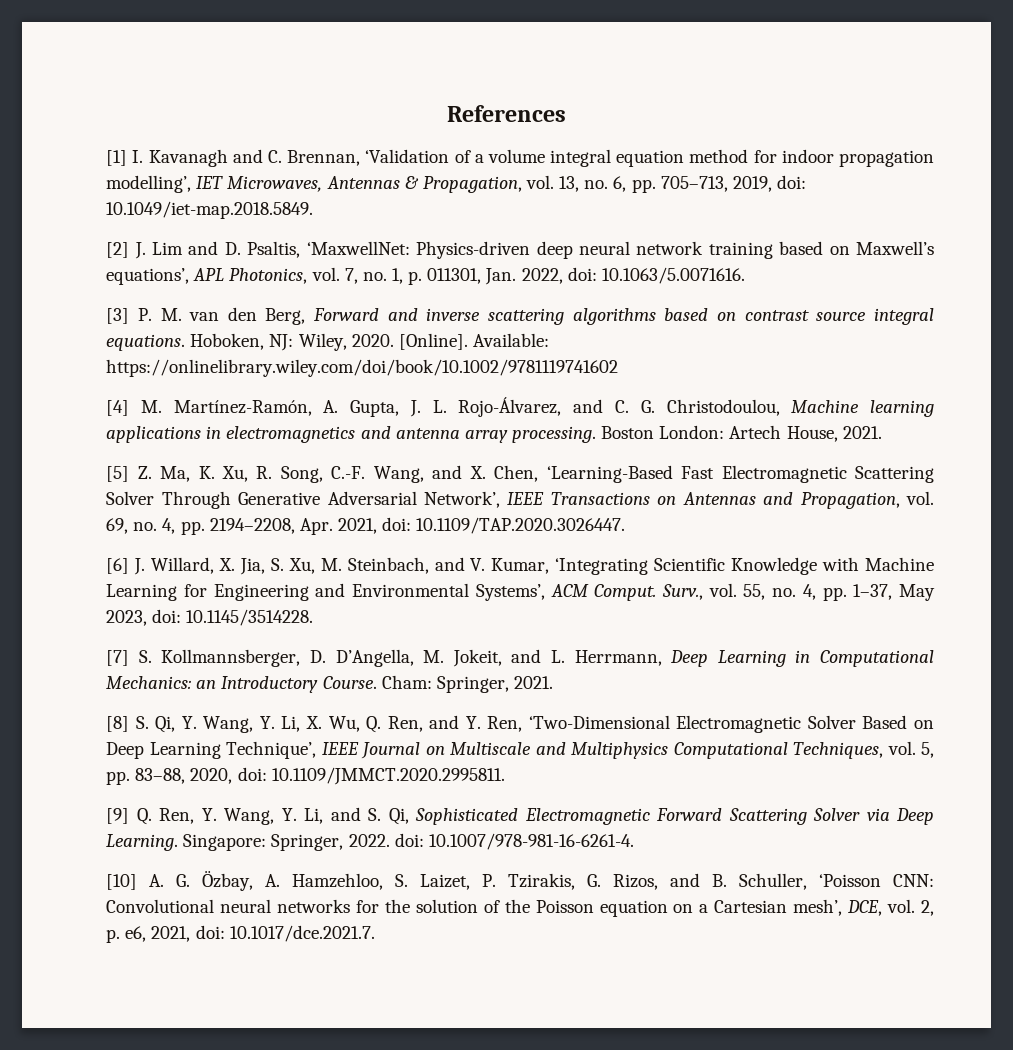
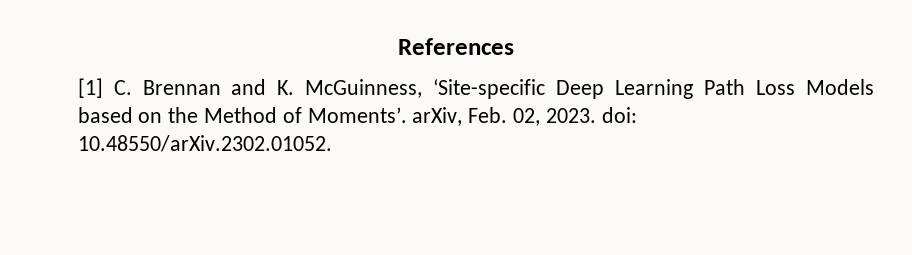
[132,149,934,167] [106,175,806,193] [106,201,314,219] [106,241,934,259] [106,267,745,285] [106,307,934,325] [106,333,549,351] [106,359,619,377] [106,397,935,417] [106,425,882,443] [106,465,934,483] [106,491,934,509] [106,517,626,535] [106,557,934,575] [106,583,936,601] [106,609,314,626] [106,649,935,667] [106,675,553,693] [106,715,935,733] [106,741,935,759] [106,767,505,785] [106,807,934,825] [106,833,634,851] [106,871,934,891] [106,899,934,917] [106,925,375,943] I. Kavanagh and C. Brennan, ‘Validation of a volume integral equation method for indoor propagation modelling’, IET Microwaves, Antennas & Propagation, vol. 13, no. 6, pp. 705–713, 2019, doi: 10.1049/iet-map.2018.5849. // [2] J. Lim and D. Psaltis, ‘MaxwellNet: Physics-driven deep neural network training based on Maxwell’s equations’, APL Photonics, vol. 7, no. 1, p. 011301, Jan. 2022, doi: 10.1063/5.0071616. // [3] P. M. van den Berg, Forward and inverse scattering algorithms based on contrast source integral equations. Hoboken, NJ: Wiley, 2020. [Online]. Available: https://onlinelibrary.wiley.com/doi/book/10.1002/9781119741602 // [4] M. Martínez-Ramón, A. Gupta, J. L. Rojo-Álvarez, and C. G. Christodoulou, Machine learning applications in electromagnetics and antenna array processing. Boston London: Artech House, 2021. // [5] Z. Ma, K. Xu, R. Song, C.-F. Wang, and X. Chen, ‘Learning-Based Fast Electromagnetic Scattering Solver Through Generative Adversarial Network’, IEEE Transactions on Antennas and Propagation, vol. 69, no. 4, pp. 2194–2208, Apr. 2021, doi: 10.1109/TAP.2020.3026447. // [6] J. Willard, X. Jia, S. Xu, M. Steinbach, and V. Kumar, ‘Integrating Scientific Knowledge with Machine Learning for Engineering and Environmental Systems’, ACM Comput. Surv., vol. 55, no. 4, pp. 1–37, May 2023, doi: 10.1145/3514228. // [7] S. Kollmannsberger, D. D’Angella, M. Jokeit, and L. Herrmann, Deep Learning in Computational Mechanics: an Introductory Course. Cham: Springer, 2021. // [8] S. Qi, Y. Wang, Y. Li, X. Wu, Q. Ren, and Y. Ren, ‘Two-Dimensional Electromagnetic Solver Based on Deep Learning Technique’, IEEE Journal on Multiscale and Multiphysics Computational Techniques, vol. 5, pp. 83–88, 2020, doi: 10.1109/JMMCT.2020.2995811. // [9] Q. Ren, Y. Wang, Y. Li, and S. Qi, Sophisticated Electromagnetic Forward Scattering Solver via Deep Learning. Singapore: Springer, 2022. doi: 10.1007/978-981-16-6261-4. // [10] A. G. Özbay, A. Hamzehloo, S. Laizet, P. Tzirakis, G. Rizos, and B. Schuller, ‘Poisson CNN: Convolutional neural networks for the solution of the Poisson equation on a Cartesian mesh’, DCE, vol. 2, p. e6, 2021, doi: 10.1017/dce.2021.7. -> [113,79,874,99] [77,107,637,126] [77,135,332,152] C. Brennan and K. McGuinness, ‘Site-specific Deep Learning Path Loss Models based on the Method of Moments’. arXiv, Feb. 02, 2023. doi: 10.48550/arXiv.2302.01052.

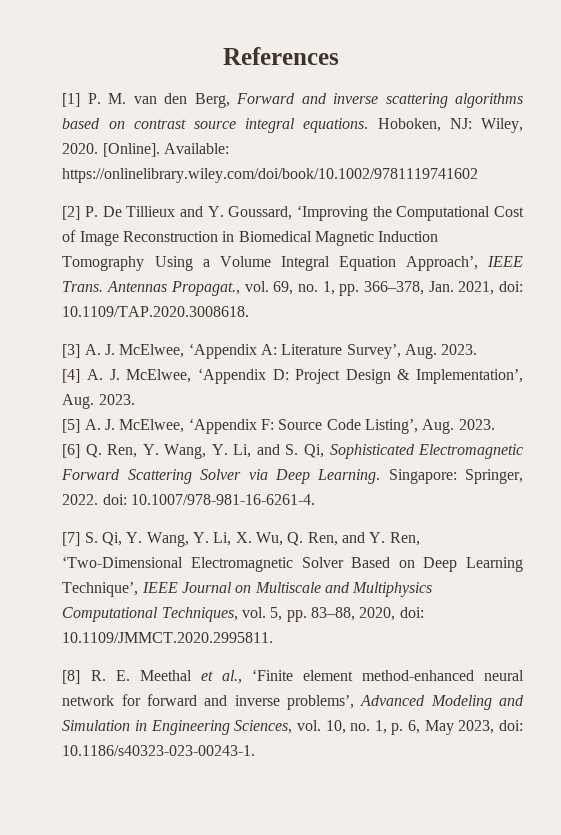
[113,79,874,99] [77,107,637,126] [77,135,332,152] C. Brennan and K. McGuinness, ‘Site-specific Deep Learning Path Loss Models based on the Method of Moments’. arXiv, Feb. 02, 2023. doi: 10.48550/arXiv.2302.01052. -> [87,93,523,108] [62,118,524,133] [62,143,230,157] [62,168,479,183] [62,205,524,221] [62,230,439,246] [62,256,523,271] [62,281,523,296] [62,306,250,317] [62,343,478,359] [62,368,523,384] [62,394,135,409] [62,418,495,434] [62,444,523,459] [61,469,523,484] [62,494,316,505] [62,532,420,547] [62,556,523,572] [62,582,433,597] [62,607,424,622] [62,632,274,643] [62,669,524,684] [62,694,525,710] [62,720,523,735] [62,745,256,756] P. M. van den Berg, Forward and inverse scattering algorithms based on contrast source integral equations. Hoboken, NJ: Wiley, 2020. [Online]. Available: https://onlinelibrary.wiley.com/doi/book/10.1002/9781119741602 // [2] P. De Tillieux and Y. Goussard, ‘Improving the Computational Cost of Image Reconstruction in Biomedical Magnetic Induction Tomography Using a Volume Integral Equation Approach’, IEEE Trans. Antennas Propagat., vol. 69, no. 1, pp. 366–378, Jan. 2021, doi: 10.1109/TAP.2020.3008618. // [3] A. J. McElwee, ‘Appendix A: Literature Survey’, Aug. 2023. // [4] A. J. McElwee, ‘Appendix D: Project Design & Implementation’, Aug. 2023. // [5] A. J. McElwee, ‘Appendix F: Source Code Listing’, Aug. 2023. // [6] Q. Ren, Y. Wang, Y. Li, and S. Qi, Sophisticated Electromagnetic Forward Scattering Solver via Deep Learning. Singapore: Springer, 2022. doi: 10.1007/978-981-16-6261-4. // [7] S. Qi, Y. Wang, Y. Li, X. Wu, Q. Ren, and Y. Ren, ‘Two-Dimensional Electromagnetic Solver Based on Deep Learning Technique’, IEEE Journal on Multiscale and Multiphysics Computational Techniques, vol. 5, pp. 83–88, 2020, doi: 10.1109/JMMCT.2020.2995811. // [8] R. E. Meethal et al., ‘Finite element method-enhanced neural network for forward and inverse problems’, Advanced Modeling and Simulation in Engineering Sciences, vol. 10, no. 1, p. 6, May 2023, doi: 10.1186/s40323-023-00243-1.

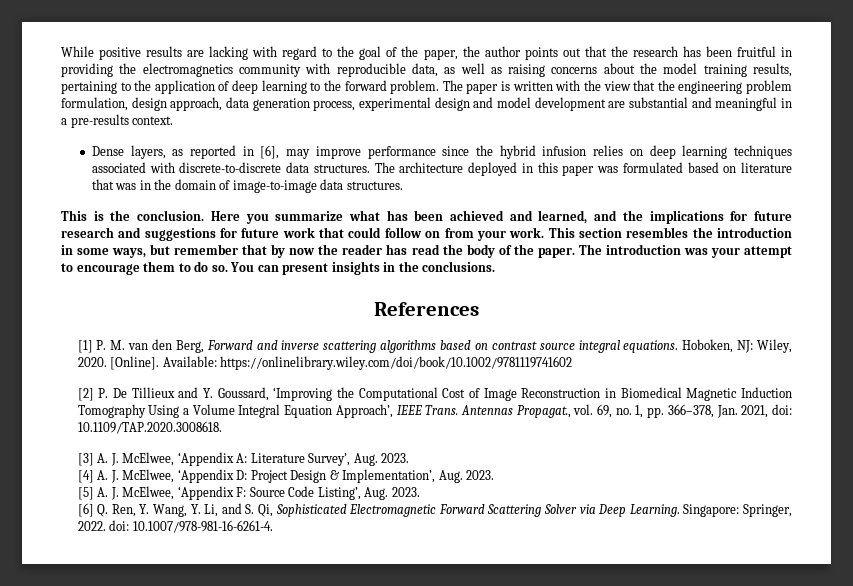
(222, 56) none -> [61,46,793,60] [61,63,792,77] [61,80,792,94] [61,97,792,111] [61,114,174,128] [91,145,793,159] [91,162,792,176] [91,179,403,193] [61,210,793,224] [61,227,793,241] [61,244,792,258] [61,261,496,275] While positive results are lacking with regard to the goal of the paper, the author points out that the research has been fruitful in providing the electromagnetics community with reproducible data, as well as raising concerns about the model training results, pertaining to the application of deep learning to the forward problem. The paper is written with the view that the engineering problem formulation, design approach, data generation process, experimental design and model development are substantial and meaningful in a pre-results context. // Dense layers, as reported in [6], may improve performance since the hybrid infusion relies on deep learning techniques associated with discrete-to-discrete data structures. The architecture deployed in this paper was formulated based on literature that was in the domain of image-to-image data structures. // This is the conclusion. Here you summarize what has been achieved and learned, and the implications for future research and suggestions for future work that could follow on from your work. This section resembles the introduction in some ways, but remember that by now the reader has read the body of the paper. The introduction was your attempt to encourage them to do so. You can present insights in the conclusions. //
[62,532,420,547] [62,556,523,572] [62,582,433,597] [62,607,424,622] [62,632,274,643] [62,669,524,684] [62,694,525,710] [62,720,523,735] [62,745,256,756] // [7] S. Qi, Y. Wang, Y. Li, X. Wu, Q. Ren, and Y. Ren, ‘Two-Dimensional Electromagnetic Solver Based on Deep Learning Technique’, IEEE Journal on Multiscale and Multiphysics Computational Techniques, vol. 5, pp. 83–88, 2020, doi: 10.1109/JMMCT.2020.2995811. // [8] R. E. Meethal et al., ‘Finite element method-enhanced neural network for forward and inverse problems’, Advanced Modeling and Simulation in Engineering Sciences, vol. 10, no. 1, p. 6, May 2023, doi: 10.1186/s40323-023-00243-1. -> (273, 526) none

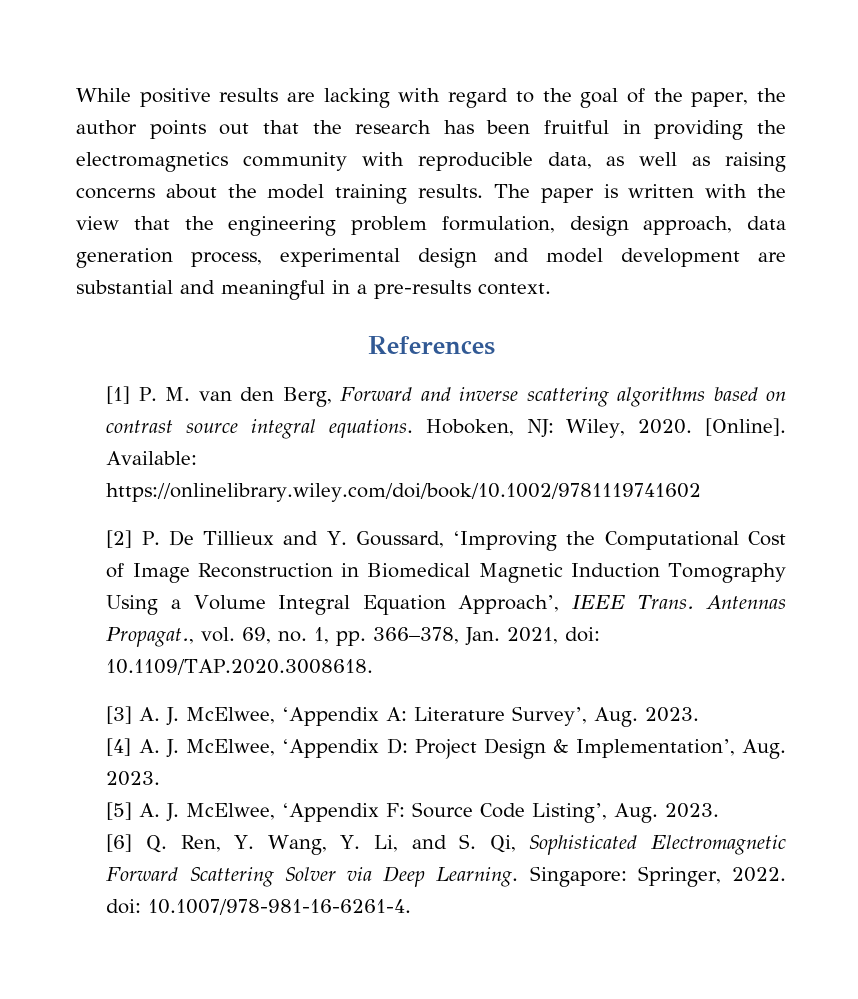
[753,63,792,77] [61,80,440,94] results, pertaining to the application of deep learning to the forward problem. -> [418,184,484,198] results.
[91,145,793,159] [91,162,792,176] [91,179,403,193] [61,210,793,224] [61,227,793,241] [61,244,792,258] [61,261,496,275] // Dense layers, as reported in [6], may improve performance since the hybrid infusion relies on deep learning techniques associated with discrete-to-discrete data structures. The architecture deployed in this paper was formulated based on literature that was in the domain of image-to-image data structures. // This is the conclusion. Here you summarize what has been achieved and learned, and the implications for future research and suggestions for future work that could follow on from your work. This section resembles the introduction in some ways, but remember that by now the reader has read the body of the paper. The introduction was your attempt to encourage them to do so. You can present insights in the conclusions. -> (551, 289) none

